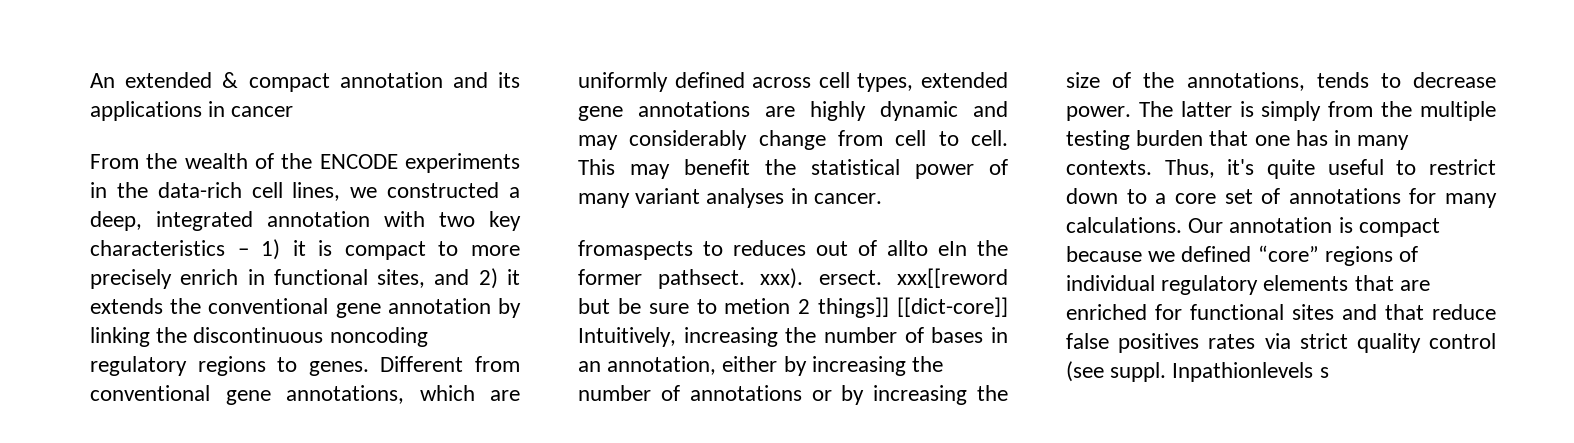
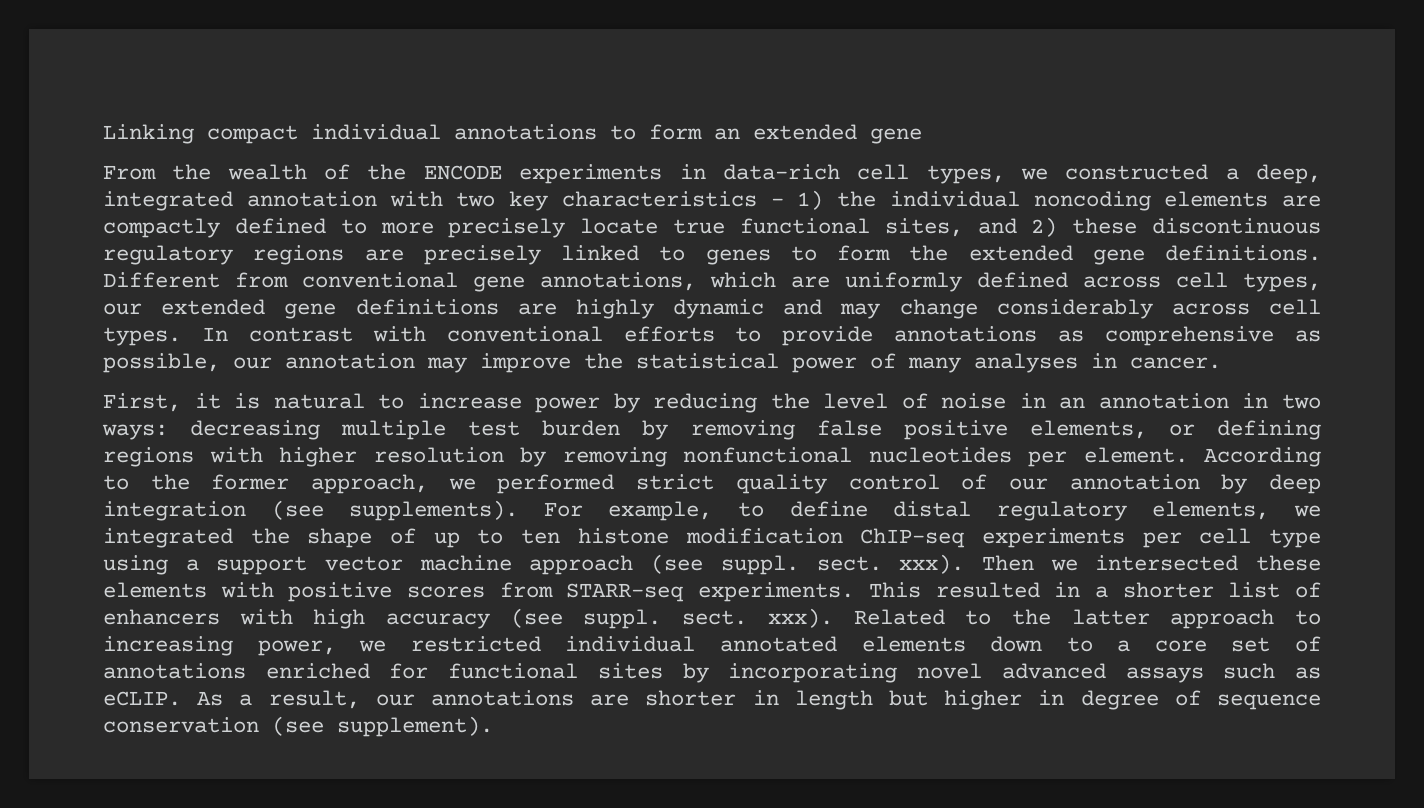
[90,72,520,92] [90,101,294,121] An extended & compact annotation and its applications in cancer -> [103,124,922,144] Linking compact individual annotations to form an extended gene
[116,182,148,198] the -> (706, 171) none
[292,182,341,201] lines, -> [926,165,1005,184] types,
[292,240,426,260] it is compact -> [837,191,1321,211] [103,218,326,238] the individual noncoding elements are compactly defined
[180,269,265,285] enrich in -> [580,218,725,234] locate true
[506,269,520,285] [90,298,521,318] [90,327,428,347] [90,356,369,376] it extends the conventional gene annotation by linking the discontinuous noncoding regulatory regions to genes. -> [1072,218,1322,234] [103,245,1321,265] these discontinuous regulatory regions are precisely linked to genes to form the extended gene definitions.
[921,72,1008,88] [578,101,750,121] extended gene annotations -> [103,299,499,319] our extended gene definitions
[629,130,1008,150] [578,159,750,179] considerably change from cell to cell. This may benefit -> [899,299,1321,319] [103,326,1321,346] [103,353,571,373] change considerably across cell types. In contrast with conventional efforts to provide annotations as comprehensive as possible, our annotation may improve
[635,188,701,204] variant -> (961, 365) none
[578,240,1008,260] [578,268,1008,289] [578,297,1008,318] [578,327,1008,347] [578,356,944,376] [578,385,1008,405] [1066,72,1496,91] [1066,101,1496,121] [1066,130,1410,150] [1066,159,1496,179] fromaspects to reduces out of allto eIn the former pathsect. xxx). ersect. xxx[[reword but be sure to metion 2 things]] [[dict-core]] Intuitively, increasing the number of bases in an annotation, either by increasing the number of annotations or by increasing the size of the annotations, tends to decrease power. The latter is simply from the multiple testing burden that one has in many contexts. Thus, it's quite useful to restrict -> [103,393,1321,413] [102,420,1321,440] [103,447,1321,467] [103,474,1321,494] [103,500,1321,521] [103,528,1321,548] [103,554,1322,575] [103,582,1321,602] [103,608,1321,629] [103,636,966,656] First, it is natural to increase power by reducing the level of noise in an annotation in two ways: decreasing multiple test burden by removing false positive elements, or defining regions with higher resolution by removing nonfunctional nucleotides per element. According to the former approach, we performed strict quality control of our annotation by deep integration (see supplements). For example, to define distal regulatory elements, we integrated the shape of up to ten histone modification ChIP-seq experiments per cell type using a support vector machine approach (see suppl. sect. xxx). Then we intersected these elements with positive scores from STARR-seq experiments. This resulted in a shorter list of enhancers with high accuracy (see suppl. sect. xxx). Related to the latter approach to increasing power, we restricted individual annotated elements
[1409,188,1497,208] [1066,217,1440,237] [1066,245,1419,266] [1066,275,1430,295] [1066,304,1496,320] [1066,333,1496,353] [1066,361,1329,382] for many calculations. Our annotation is compact because we defined “core” regions of individual regulatory elements that are enriched for functional sites and that reduce false positives rates via strict quality control (see suppl. Inpathionlevels s -> [265,663,1322,683] [103,690,1322,710] [103,716,493,737] enriched for functional sites by incorporating novel advanced assays such as eCLIP. As a result, our annotations are shorter in length but higher in degree of sequence conservation (see supplement).

